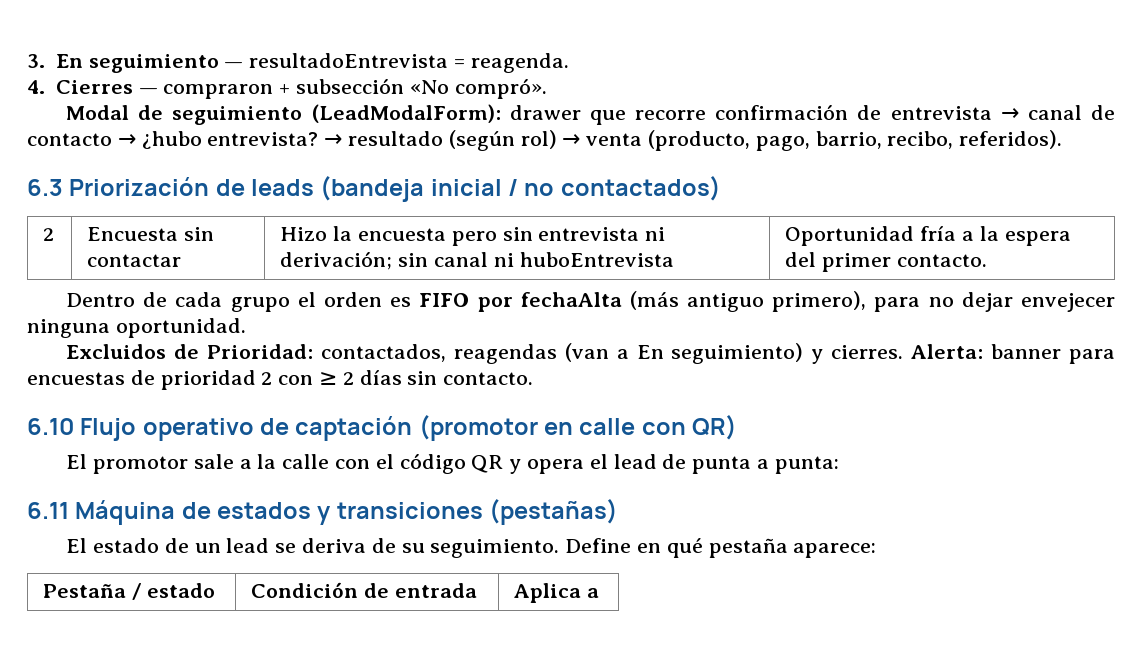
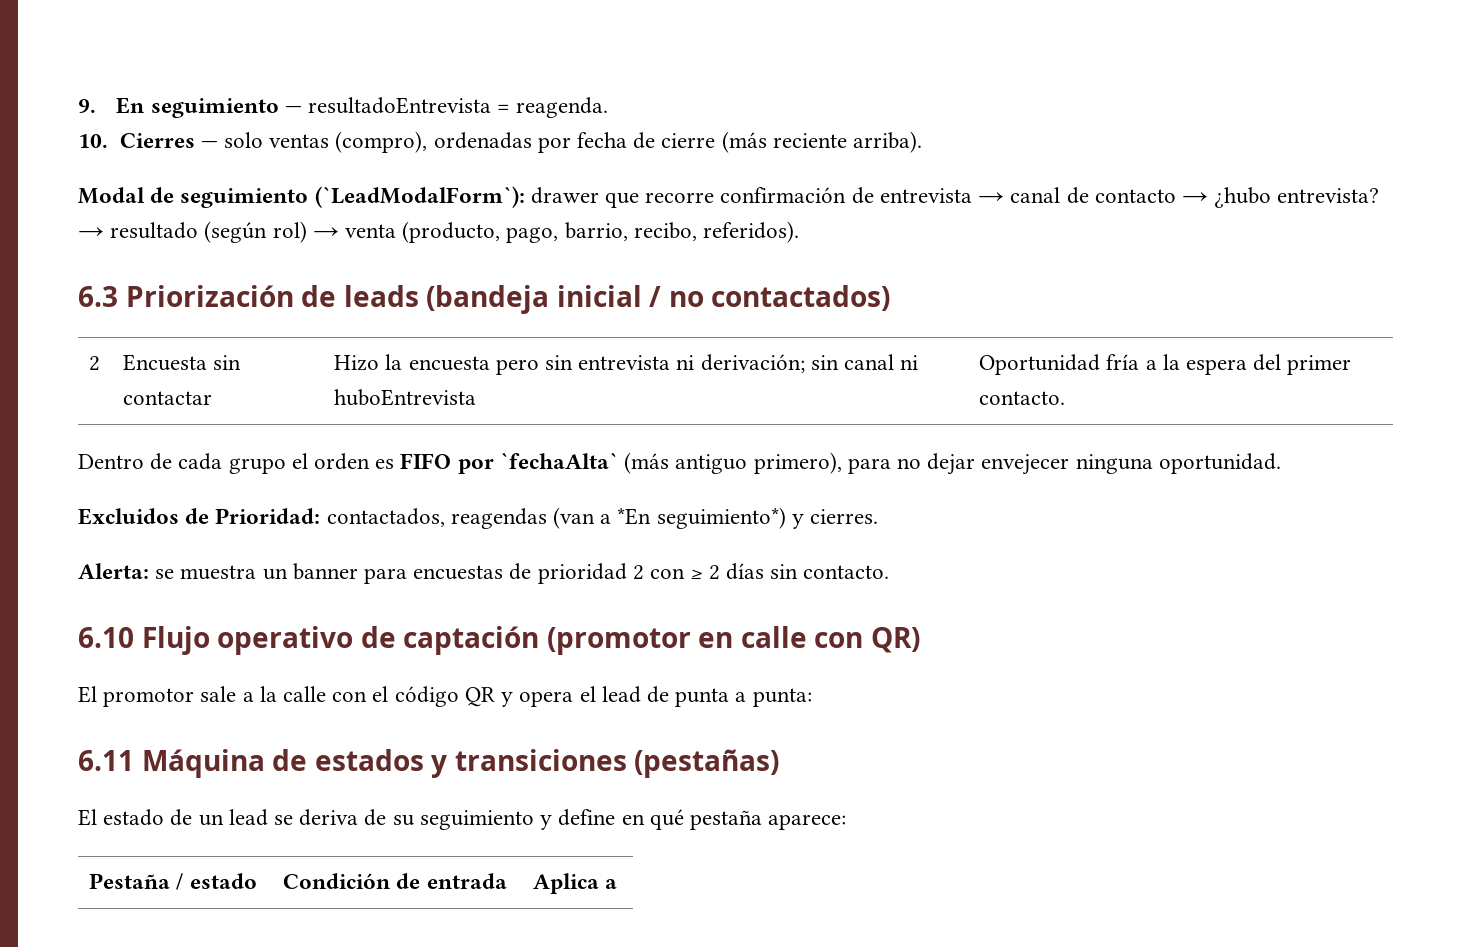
[27,54,45,68] 3. -> [78,99,96,113] 9.
[27,80,45,94] 4. -> [78,134,108,148] 10.
[163,78,547,99] compraron + subsección «No compró». -> [223,131,923,153] solo ventas (compro), ordenadas por fecha de cierre (más reciente arriba).
[311,104,501,123] (LeadModalForm): -> [314,186,525,208] (`LeadModalForm`):
[520,292,622,307] fechaAlta -> [499,453,618,469] `fechaAlta`
[636,343,804,364] En seguimiento) -> [617,507,786,529] *En seguimiento*)
[911,344,984,359] Alerta: -> [78,563,288,580] // Alerta: se muestra un
[430,538,632,558] seguimiento. Define -> [419,809,616,830] seguimiento y define

